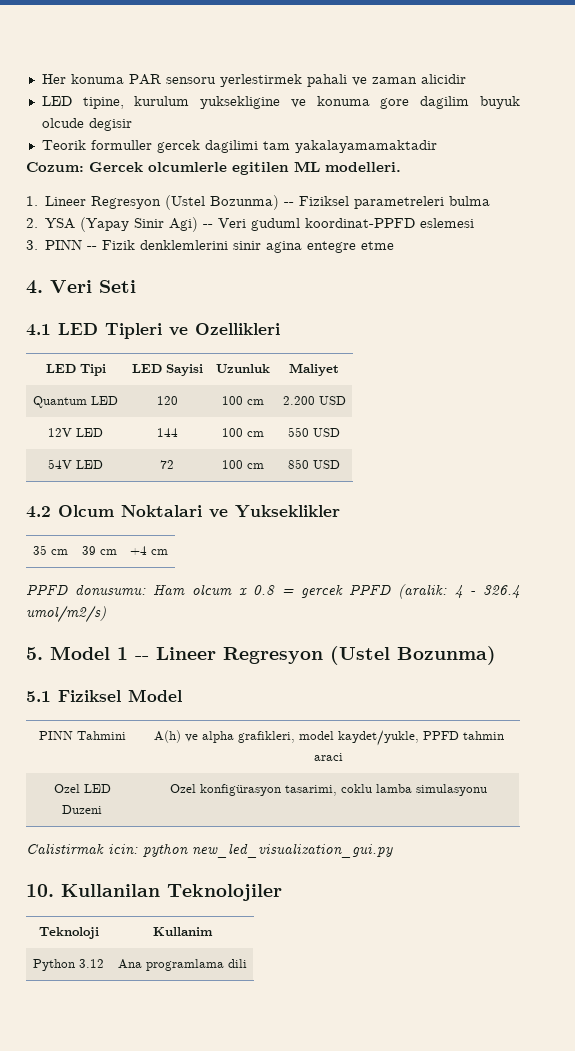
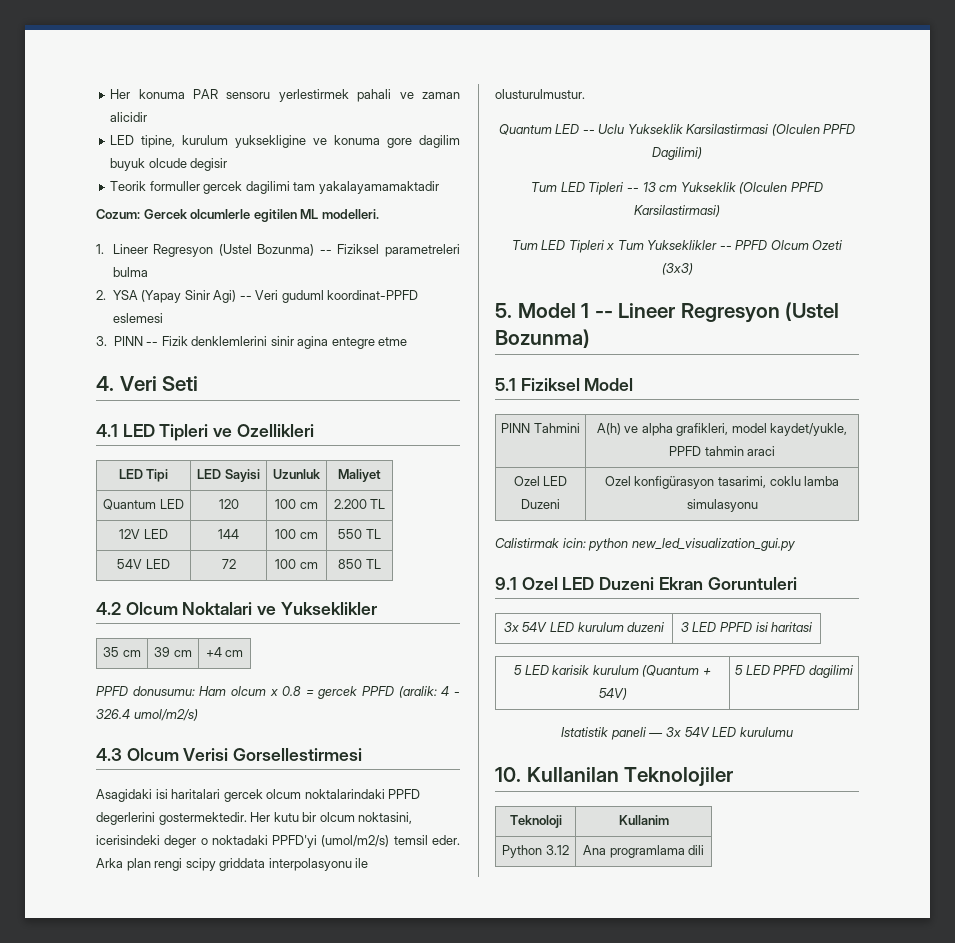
[318,396,346,405] USD -> [370,499,386,509] TL
[313,428,340,437] USD -> [365,529,381,539] TL
[313,460,340,469] USD -> [365,559,381,569] TL
(106, 614) none -> [96,748,363,761] [96,789,421,802] [96,812,413,825] [96,835,460,848] [96,858,369,871] [495,89,585,99] [498,124,857,136] [652,147,702,160] [531,182,824,195] [634,205,720,217] [511,240,844,253] [661,263,693,275] // 4.3 Olcum Verisi Gorsellestirmesi // Asagidaki isi haritalari gercek olcum noktalarindaki PPFD degerlerini gostermektedir. Her kutu bir olcum noktasini, icerisindeki deger o noktadaki PPFD'yi (umol/m2/s) temsil eder. Arka plan rengi scipy griddata interpolasyonu ile olusturulmustur. // Quantum LED -- Uclu Yukseklik Karsilastirmasi (Olculen PPFD Dagilimi) // Tum LED Tipleri -- 13 cm Yukseklik (Olculen PPFD Karsilastirmasi) // Tum LED Tipleri x Tum Yukseklikler -- PPFD Olcum Ozeti (3x3)
(393, 850) none -> [495,577,797,590] [503,622,666,632] [680,622,814,632] [514,665,711,677] [598,688,627,700] [735,665,854,678] [561,727,793,740] // 9.1 Ozel LED Duzeni Ekran Goruntuleri // 3x 54V LED kurulum duzeni | 3 LED PPFD isi haritasi // 5 LED karisik kurulum (Quantum + 54V) | 5 LED PPFD dagilimi // Istatistik paneli — 3x 54V LED kurulumu

